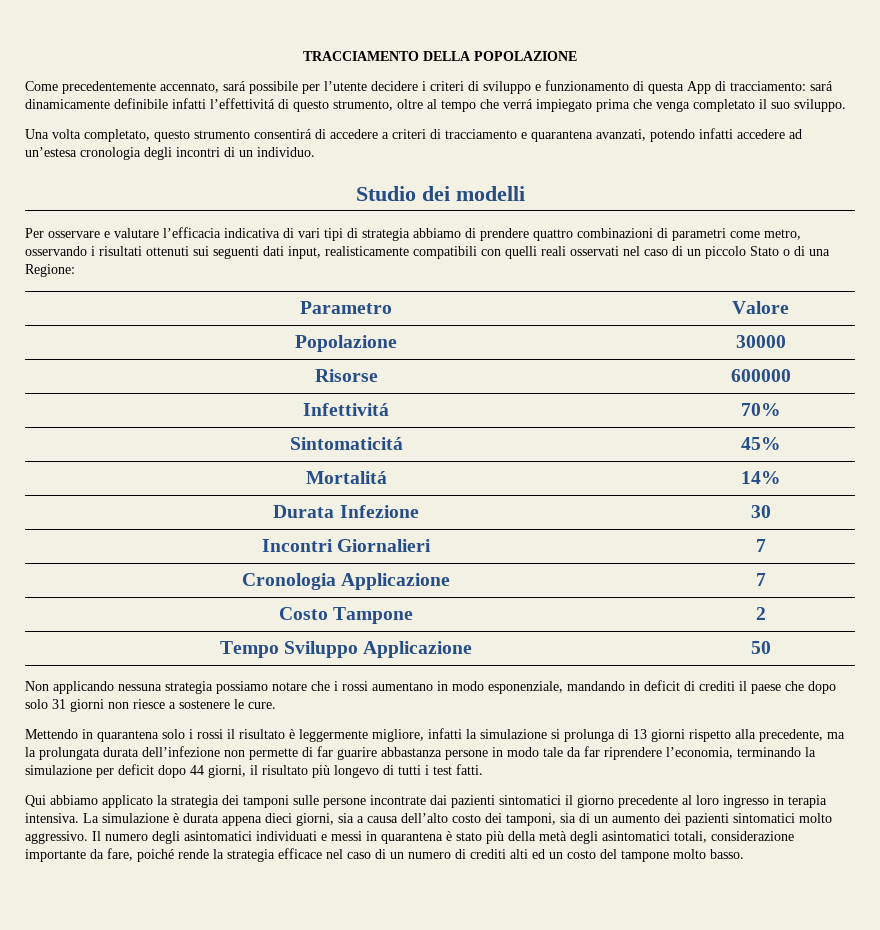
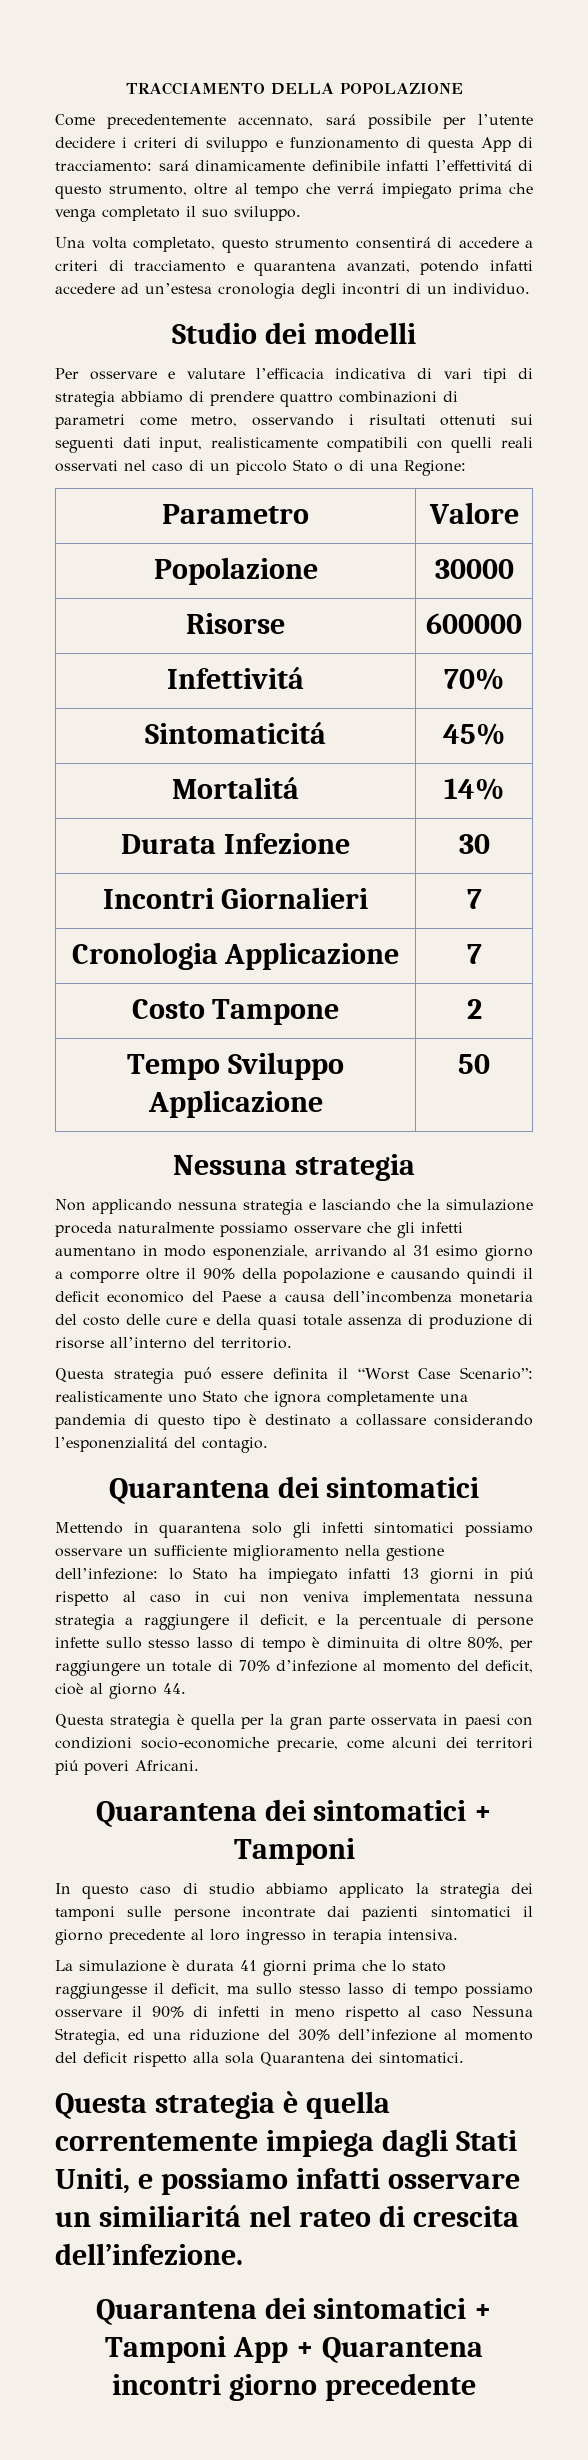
(771, 647) none -> [173,1154,415,1181] // Nessuna strategia
[216,680,836,694] [25,699,276,712] [25,728,845,742] [25,746,816,760] [25,764,483,778] [25,795,46,807] possiamo notare che i rossi aumentano in modo esponenziale, mandando in deficit di crediti il paese che dopo solo 31 giorni non riesce a sostenere le cure. // Mettendo in quarantena solo i rossi il risultato è leggermente migliore, infatti la simulazione si prolunga di 13 giorni rispetto alla precedente, ma la prolungata durata dell’infezione non permette di far guarire abbastanza persone in modo tale da far riprendere l’economia, terminando la simulazione per deficit dopo 44 giorni, il risultato più longevo di tutti i test fatti. // Qui -> [309,1199,533,1211] [55,1222,463,1238] [55,1245,533,1261] [55,1268,533,1284] [55,1291,533,1303] [55,1314,533,1330] [55,1337,292,1349] [55,1367,533,1384] [55,1390,468,1407] [55,1414,533,1430] [55,1437,268,1453] [108,1476,480,1504] [55,1522,533,1538] [55,1545,444,1561] [55,1567,534,1584] [55,1591,533,1606] [55,1614,533,1630] [55,1637,533,1652] [55,1660,533,1676] [55,1683,186,1699] [55,1714,533,1730] [55,1737,533,1752] [55,1760,199,1775] [95,1799,493,1827] [233,1838,355,1865] [55,1883,255,1899] e lasciando che la simulazione proceda naturalmente possiamo osservare che gli infetti aumentano in modo esponenziale, arrivando al 31 esimo giorno a comporre oltre il 90% della popolazione e causando quindi il deficit economico del Paese a causa dell’incombenza monetaria del costo delle cure e della quasi totale assenza di produzione di risorse all’interno del territorio. // Questa strategia puó essere definita il “Worst Case Scenario”: realisticamente uno Stato che ignora completamente una pandemia di questo tipo è destinato a collassare considerando l’esponenzialitá del contagio. // Quarantena dei sintomatici // Mettendo in quarantena solo gli infetti sintomatici possiamo osservare un sufficiente miglioramento nella gestione dell’infezione: lo Stato ha impiegato infatti 13 giorni in piú rispetto al caso in cui non veniva implementata nessuna strategia a raggiungere il deficit, e la percentuale di persone infette sullo stesso lasso di tempo è diminuita di oltre 80%, per raggiungere un totale di 70% d’infezione al momento del deficit, cioè al giorno 44. // Questa strategia è quella per la gran parte osservata in paesi con condizioni socio-economiche precarie, come alcuni dei territori piú poveri Africani. // Quarantena dei sintomatici + Tamponi // In questo caso di studio
(79, 818) none -> (458, 1934) //
[222,813,832,826] [25,831,794,844] [25,848,744,862] appena dieci giorni, sia a causa dell’alto costo dei tamponi, sia di un aumento dei pazienti sintomatici molto aggressivo. Il numero degli asintomatici individuati e messi in quarantena è stato più della metà degli asintomatici totali, considerazione importante da fare, poiché rende la strategia efficace nel caso di un numero di crediti alti ed un costo del tampone molto basso. -> [240,1960,446,1976] [55,1983,533,1999] [55,2006,534,2021] [55,2028,533,2045] [55,2052,464,2067] [55,2091,390,2119] [55,2129,517,2157] [55,2168,520,2195] [55,2205,519,2227] [55,2243,243,2265] [95,2297,493,2325] [105,2336,483,2363] [112,2373,476,2401] 41 giorni prima che lo stato raggiungesse il deficit, ma sullo stesso lasso di tempo possiamo osservare il 90% di infetti in meno rispetto al caso Nessuna Strategia, ed una riduzione del 30% dell’infezione al momento del deficit rispetto alla sola Quarantena dei sintomatici. // Questa strategia è quella correntemente impiega dagli Stati Uniti, e possiamo infatti osservare un similiaritá nel rateo di crescita dell’infezione. // Quarantena dei sintomatici + Tamponi App + Quarantena incontri giorno precedente

